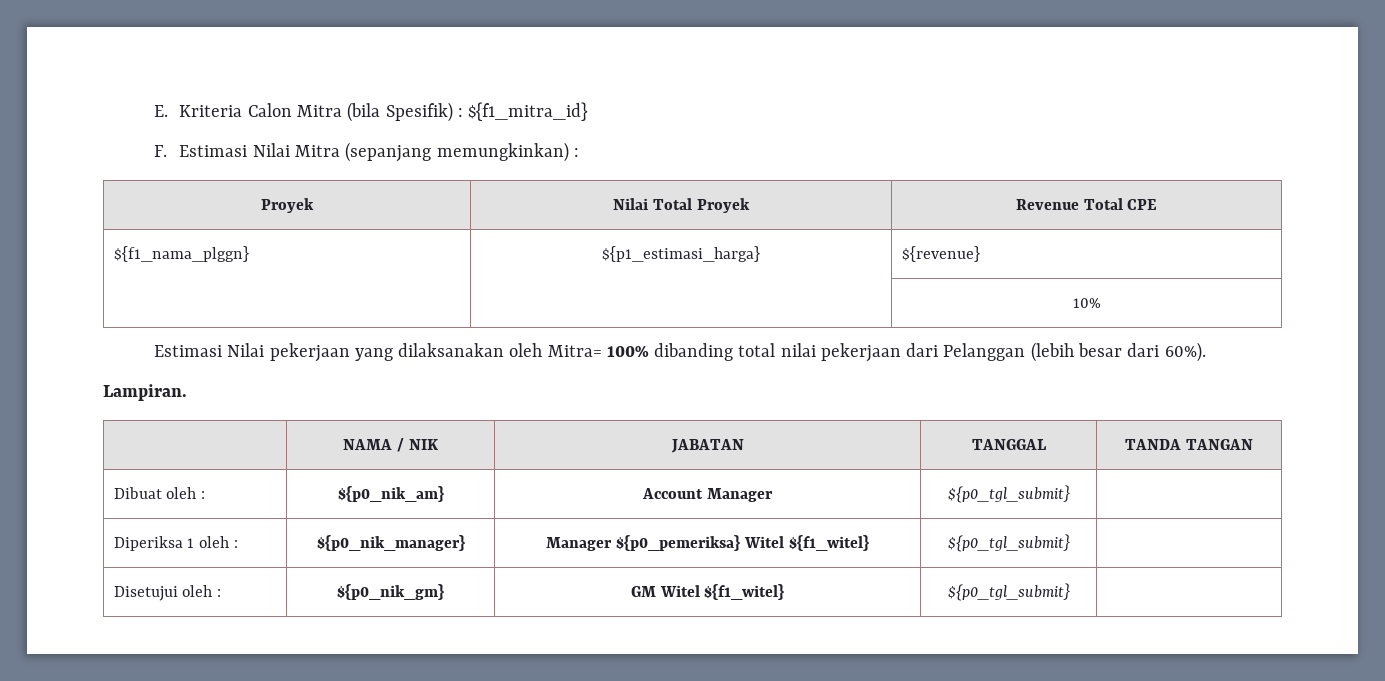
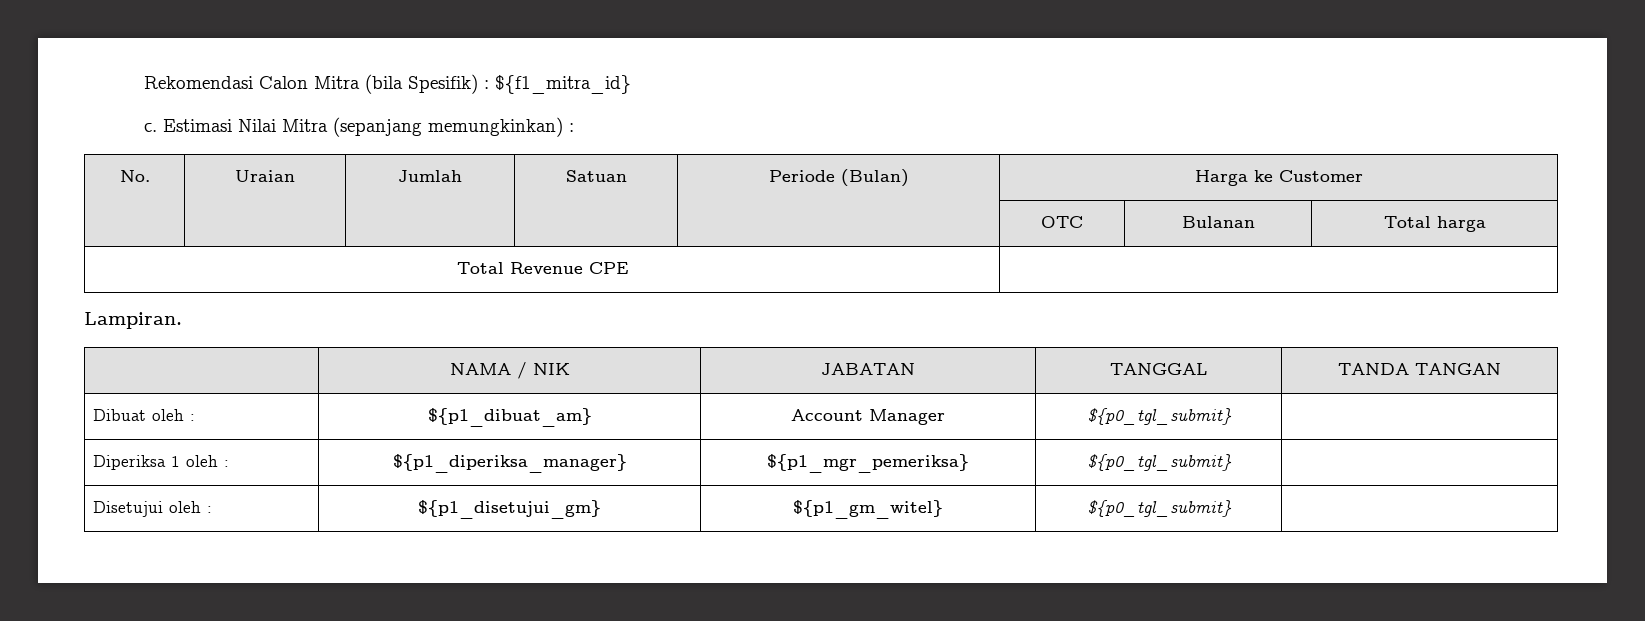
[153,105,243,117] E. Kriteria -> [144,76,254,89] Rekomendasi
[153,145,167,157] F. -> [144,123,158,132] c.
[261,198,314,213] [613,198,750,213] [1015,198,1158,210] [113,246,249,262] [602,246,760,262] [901,246,980,262] [1072,298,1101,308] [153,342,1206,362] Proyek | Nilai Total Proyek | Revenue Total CPE // ${f1_nama_plggn} | ${p1_estimasi_harga} | ${revenue} // | | 10% // Estimasi Nilai pekerjaan yang dilaksanakan oleh Mitra= 100% dibanding total nilai pekerjaan dari Pelanggan (lebih besar dari 60%). -> [119,170,150,182] [234,170,295,182] [398,170,462,182] [565,170,627,182] [768,169,909,187] [1194,170,1363,186] [1041,216,1083,228] [1181,216,1255,228] [1383,216,1486,232] [456,262,628,274] No. | Uraian | Jumlah | Satuan | Periode (Bulan) | Harga ke Customer // | | | | | OTC | Bulanan | Total harga // Total Revenue CPE |
[337,486,444,502] ${p0_nik_am} -> [427,408,592,427] ${p1_dibuat_am}
[316,535,465,551] [546,535,869,551] ${p0_nik_manager} | Manager ${p0_pemeriksa} Witel ${f1_witel} -> [392,454,627,473] [767,454,969,473] ${p1_diperiksa_manager} | ${p1_mgr_pemeriksa}
[337,584,444,600] [630,584,785,600] ${p0_nik_gm} | GM Witel ${f1_witel} -> [418,500,601,519] [793,500,943,519] ${p1_disetujui_gm} | ${p1_gm_witel}

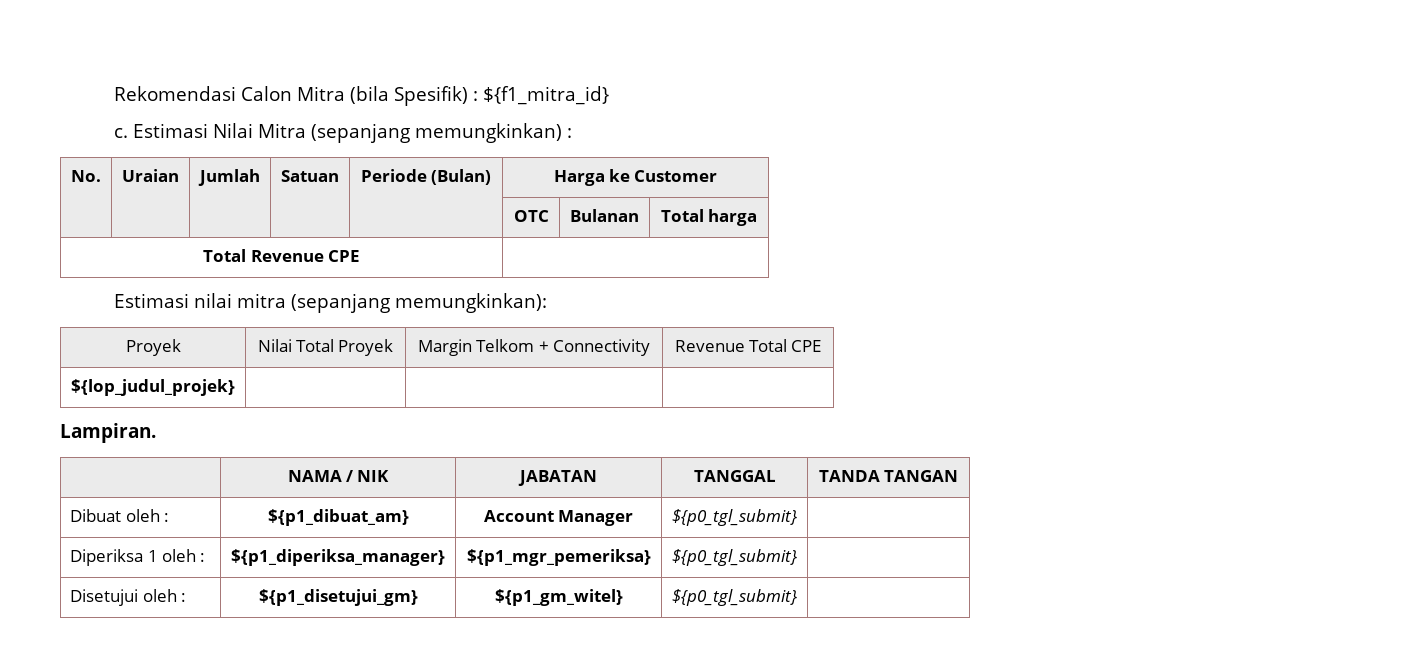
(628, 268) none -> [113,293,547,313] [125,339,181,356] [257,339,394,356] [417,339,651,356] [674,339,822,352] [71,379,235,396] // Estimasi nilai mitra (sepanjang memungkinkan): // Proyek | Nilai Total Proyek | Margin Telkom + Connectivity | Revenue Total CPE // ${lop_judul_projek} | | |

